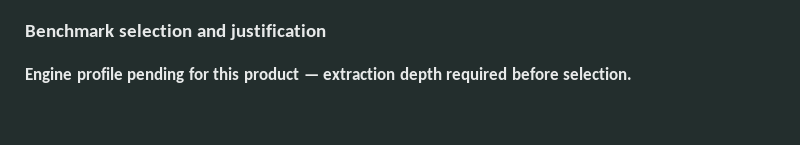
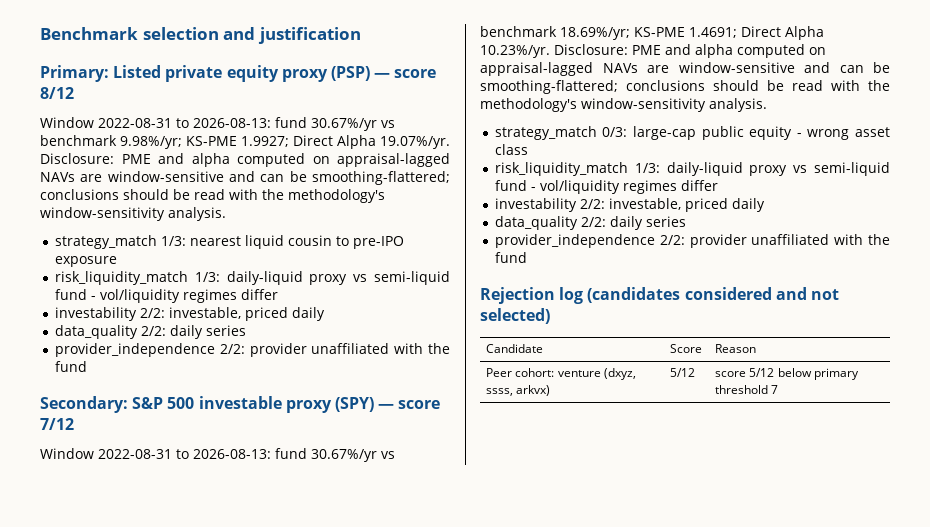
[25,67,633,83] Engine profile pending for this product — extraction depth required before selection. -> [40,65,437,82] [40,87,74,99] [40,117,395,131] [40,135,450,149] [40,153,450,167] [40,171,451,185] [40,189,385,203] [40,207,226,221] [54,235,404,249] [54,256,117,267] [54,271,450,285] [54,289,278,303] [54,307,325,321] [54,325,246,339] [54,343,450,357] [54,361,87,372] [40,396,441,413] [40,418,74,430] [40,448,395,462] [480,26,824,40] [480,44,826,58] [480,62,890,76] [480,80,890,94] [480,98,767,112] [494,126,890,140] [494,144,528,155] [494,162,890,176] [494,180,718,194] [494,198,765,212] [494,216,686,230] [494,234,890,248] [494,252,527,263] [480,287,839,304] [480,308,550,324] [486,344,544,353] [670,344,703,353] [715,344,757,353] [486,368,636,380] [486,385,551,396] [670,368,696,377] [715,368,859,380] [715,385,779,394] Primary: Listed private equity proxy (PSP) — score 8/12 // Window 2022-08-31 to 2026-08-13: fund 30.67%/yr vs benchmark 9.98%/yr; KS-PME 1.9927; Direct Alpha 19.07%/yr. Disclosure: PME and alpha computed on appraisal-lagged NAVs are window-sensitive and can be smoothing-flattered; conclusions should be read with the methodology's window-sensitivity analysis. // strategy_match 1/3: nearest liquid cousin to pre-IPO exposure // risk_liquidity_match 1/3: daily-liquid proxy vs semi-liquid fund - vol/liquidity regimes differ // investability 2/2: investable, priced daily // data_quality 2/2: daily series // provider_independence 2/2: provider unaffiliated with the fund // Secondary: S&P 500 investable proxy (SPY) — score 7/12 // Window 2022-08-31 to 2026-08-13: fund 30.67%/yr vs benchmark 18.69%/yr; KS-PME 1.4691; Direct Alpha 10.23%/yr. Disclosure: PME and alpha computed on appraisal-lagged NAVs are window-sensitive and can be smoothing-flattered; conclusions should be read with the methodology's window-sensitivity analysis. // strategy_match 0/3: large-cap public equity - wrong asset class // risk_liquidity_match 1/3: daily-liquid proxy vs semi-liquid fund - vol/liquidity regimes differ // investability 2/2: investable, priced daily // data_quality 2/2: daily series // provider_independence 2/2: provider unaffiliated with the fund // Rejection log (candidates considered and not selected) // Candidate | Score | Reason // Peer cohort: venture (dxyz, ssss, arkvx) | 5/12 | score 5/12 below primary threshold 7

